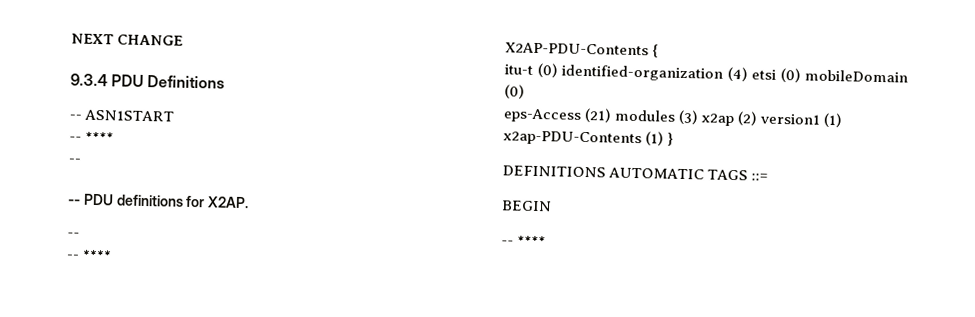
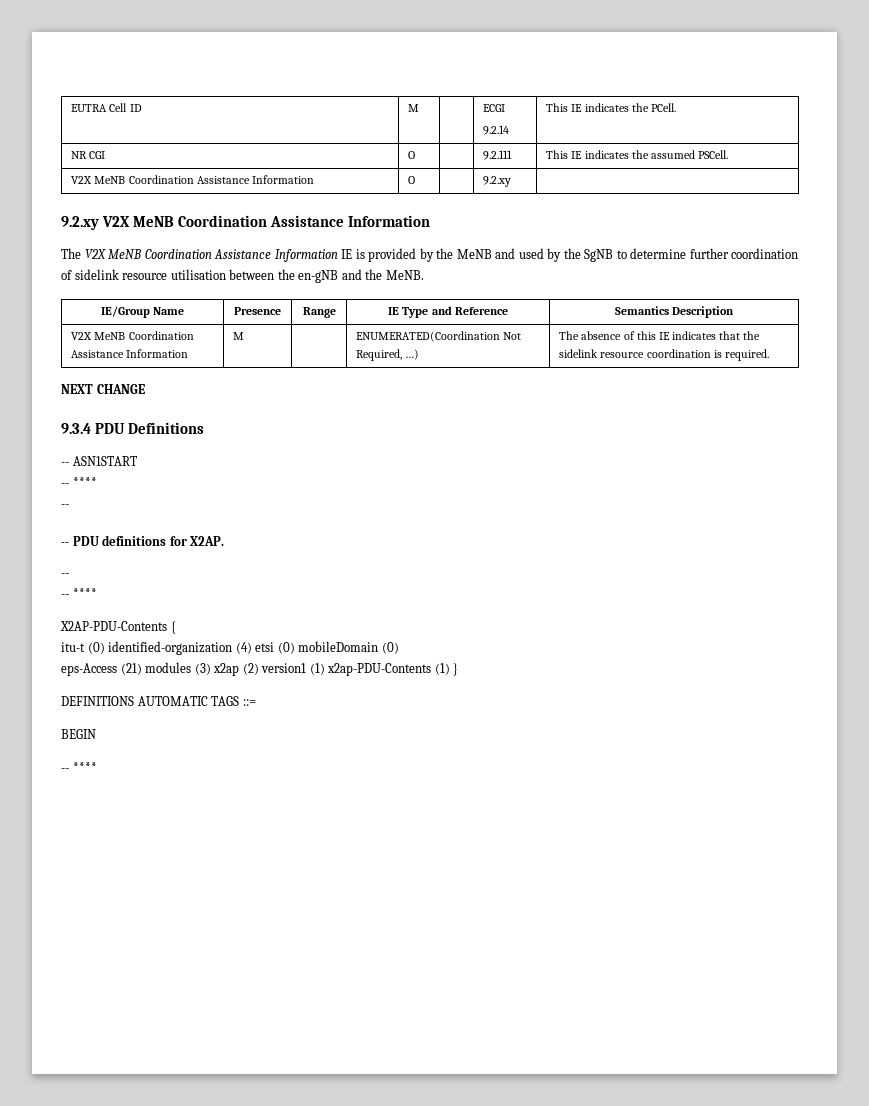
(71, 39) none -> [71,103,142,112] [408,104,420,112] [483,104,506,112] [483,125,510,135] [546,103,676,112] [71,151,106,159] [408,151,416,159] [483,150,513,160] [546,150,728,159] [71,175,314,184] [408,176,416,184] [483,176,512,187] [61,215,430,230] [61,248,799,262] [61,269,424,283] [100,306,185,318] [234,307,281,315] [302,307,336,318] [388,306,508,318] [614,306,735,318] [71,331,194,340] [71,349,189,358] [233,332,245,340] [356,331,522,342] [356,349,420,361] [559,331,761,340] [559,349,769,361] EUTRA Cell ID | M | | ECGI // 9.2.14 | This IE indicates the PCell. // NR CGI | O | | 9.2.111 | This IE indicates the assumed PSCell. // V2X MeNB Coordination Assistance Information | O | | 9.2.xy | // 9.2.xy V2X MeNB Coordination Assistance Information // The V2X MeNB Coordination Assistance Information IE is provided by the MeNB and used by the SgNB to determine further coordination of sidelink resource utilisation between the en-gNB and the MeNB. // IE/Group Name | Presence | Range | IE Type and Reference | Semantics Description // V2X MeNB Coordination Assistance Information | M | | ENUMERATED(Coordination Not Required, …) | The absence of this IE indicates that the sidelink resource coordination is required. //

